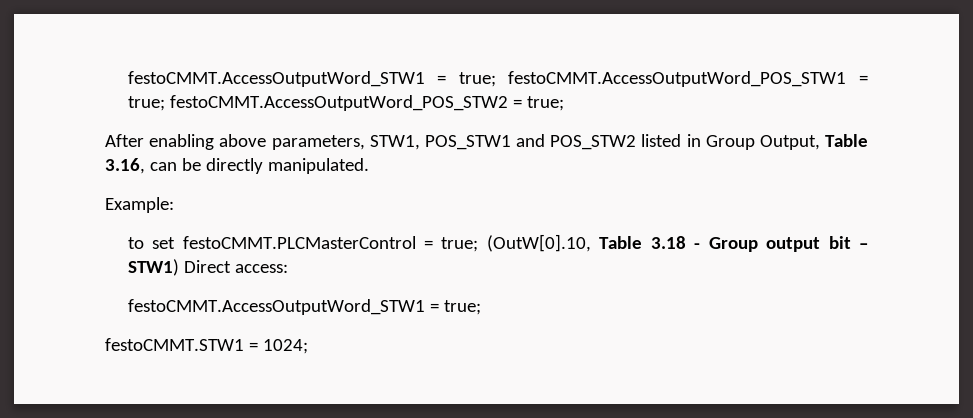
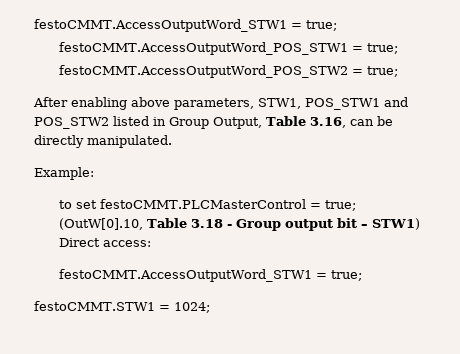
[127,71,496,87] festoCMMT.AccessOutputWord_STW1 = true; -> [34,19,337,32] festoCMMT.AccessOutputWord_STW1 = true; //
(165, 103) none -> (398, 48) //

